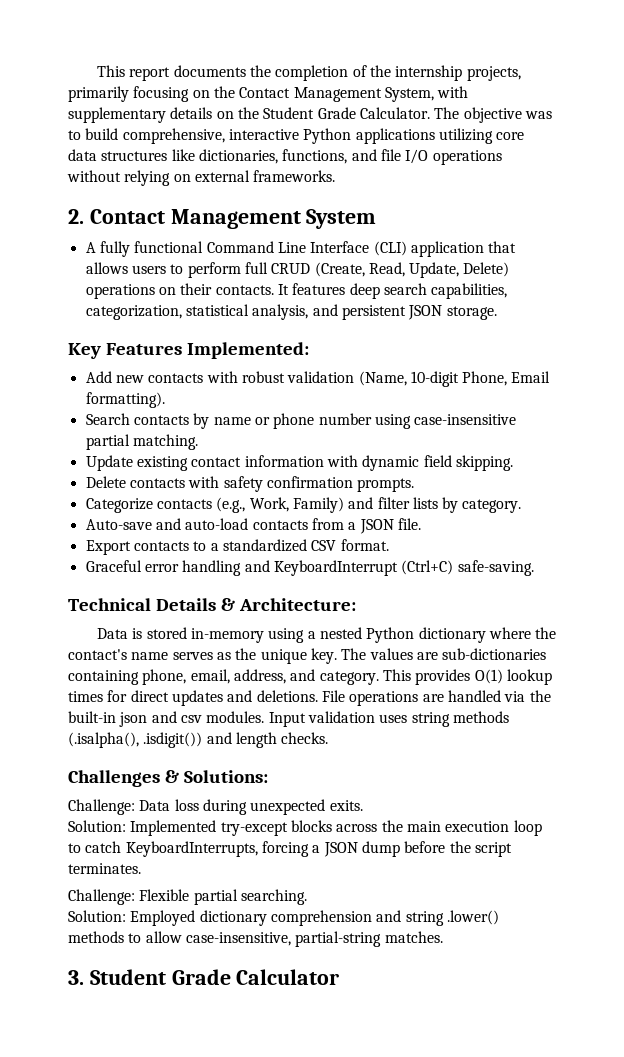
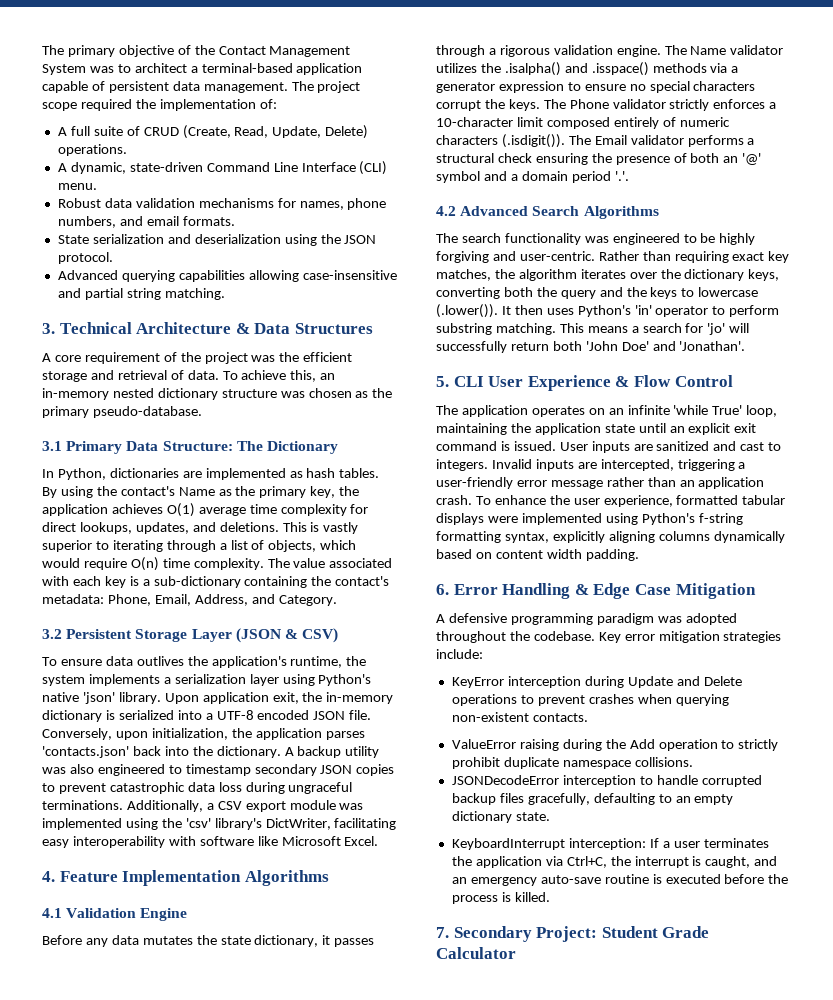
[97,65,521,81] [68,86,469,102] [68,107,552,123] [68,128,525,144] [68,149,502,165] [67,170,336,186] [68,209,377,229] [85,241,517,257] [85,262,268,278] This report documents the completion of the internship projects, primarily focusing on the Contact Management System, with supplementary details on the Student Grade Calculator. The objective was to build comprehensive, interactive Python applications utilizing core data structures like dictionaries, functions, and file I/O operations without relying on external frameworks. // 2. Contact Management System // A fully functional Command Line Interface (CLI) application that allows users to perform full -> [42,45,351,57] [42,63,363,75] [42,81,361,93] [42,99,277,111] [57,126,140,136] The primary objective of the Contact Management System was to architect a terminal-based application capable of persistent data management. The project scope required the implementation of: // A full suite of
[85,283,508,299] [85,304,497,320] [68,342,309,359] [85,371,551,387] [85,392,165,408] [85,413,517,429] [85,434,198,450] [85,455,513,471] [85,476,415,492] [85,497,522,513] [85,518,421,534] [85,539,389,555] [85,560,534,576] [68,598,356,611] [97,627,557,643] [68,648,547,664] [68,669,552,685] [68,690,551,706] [68,711,509,727] [68,732,329,748] [68,770,268,787] [68,799,363,815] [68,820,542,836] [68,841,512,857] [68,863,141,874] [68,889,307,905] [68,910,499,926] [68,931,443,947] [68,970,84,985] operations on their contacts. It features deep search capabilities, categorization, statistical analysis, and persistent JSON storage. // Key Features Implemented: // Add new contacts with robust validation (Name, 10-digit Phone, Email formatting). // Search contacts by name or phone number using case-insensitive partial matching. // Update existing contact information with dynamic field skipping. // Delete contacts with safety confirmation prompts. // Categorize contacts (e.g., Work, Family) and filter lists by category. // Auto-save and auto-load contacts from a JSON file. // Export contacts to a standardized CSV format. // Graceful error handling and KeyboardInterrupt (Ctrl+C) safe-saving. // Technical Details & Architecture: // Data is stored in-memory using a nested Python dictionary where the contact's name serves as the unique key. The values are sub-dictionaries containing phone, email, address, and category. This provides O(1) lookup times for direct updates and deletions. File operations are handled via the built-in json and csv modules. Input validation uses string methods (.isalpha(), .isdigit()) and length checks. // Challenges & Solutions: // Challenge: Data loss during unexpected exits. // Solution: Implemented try-except blocks across the main execution loop to catch KeyboardInterrupts, forcing a JSON dump before the script terminates. // Challenge: Flexible partial searching. // Solution: Employed dictionary comprehension and string .lower() methods to allow case-insensitive, partial-string matches. // 3. -> [57,144,127,156] [57,161,388,175] [57,183,97,190] [57,198,387,210] [57,216,235,228] [57,234,377,246] [57,252,113,264] [57,270,397,282] [57,288,225,300] [42,322,373,334] [42,352,353,364] [42,370,336,382] [42,388,393,400] [42,406,202,418] [42,441,338,454] [42,468,380,480] [42,486,360,498] [42,503,369,517] [42,522,359,534] [42,540,357,552] [42,557,393,571] [42,576,390,588] [42,594,337,606] [42,628,339,643] [42,656,367,668] [42,674,372,686] [42,692,394,704] [42,710,372,722] [42,728,365,740] [42,746,380,758] [42,764,395,776] [42,782,353,794] [42,800,364,812] [42,818,397,830] [42,836,379,848] [42,870,329,886] [42,908,188,921] [42,935,375,947] [436,45,784,57] [436,62,739,76] [436,81,756,93] [436,99,777,111] [436,117,730,129] [436,134,755,148] [436,153,762,165] [436,171,629,183] [436,206,659,219] [436,233,756,245] [436,251,790,263] [436,269,780,281] [436,287,759,299] [436,304,780,318] [436,323,750,335] [436,341,746,353] [436,375,733,391] [436,405,778,417] [436,423,757,435] [436,441,782,453] [436,459,746,471] [436,477,765,489] [436,495,786,507] [436,513,743,525] [436,531,785,543] [436,549,639,561] [436,583,756,599] [436,613,737,625] [436,631,782,643] [436,649,483,659] [451,676,742,688] [451,694,729,706] [451,712,588,722] [451,739,779,751] [451,757,693,769] [451,775,762,787] [451,793,734,805] [451,811,550,823] [451,838,769,850] [451,856,778,868] [451,874,789,886] [451,892,550,904] [436,926,598,942] operations. // A dynamic, state-driven Command Line Interface (CLI) menu. // Robust data validation mechanisms for names, phone numbers, and email formats. // State serialization and deserialization using the JSON protocol. // Advanced querying capabilities allowing case-insensitive and partial string matching. // 3. Technical Architecture & Data Structures // A core requirement of the project was the efficient storage and retrieval of data. To achieve this, an in-memory nested dictionary structure was chosen as the primary pseudo-database. // 3.1 Primary Data Structure: The Dictionary // In Python, dictionaries are implemented as hash tables. By using the contact's Name as the primary key, the application achieves O(1) average time complexity for direct lookups, updates, and deletions. This is vastly superior to iterating through a list of objects, which would require O(n) time complexity. The value associated with each key is a sub-dictionary containing the contact's metadata: Phone, Email, Address, and Category. // 3.2 Persistent Storage Layer (JSON & CSV) // To ensure data outlives the application's runtime, the system implements a serialization layer using Python's native 'json' library. Upon application exit, the in-memory dictionary is serialized into a UTF-8 encoded JSON file. Conversely, upon initialization, the application parses 'contacts.json' back into the dictionary. A backup utility was also engineered to timestamp secondary JSON copies to prevent catastrophic data loss during ungraceful terminations. Additionally, a CSV export module was implemented using the 'csv' library's DictWriter, facilitating easy interoperability with software like Microsoft Excel. // 4. Feature Implementation Algorithms // 4.1 Validation Engine // Before any data mutates the state dictionary, it passes through a rigorous validation engine. The Name validator utilizes the .isalpha() and .isspace() methods via a generator expression to ensure no special characters corrupt the keys. The Phone validator strictly enforces a 10-character limit composed entirely of numeric characters (.isdigit()). The Email validator performs a structural check ensuring the presence of both an '@' symbol and a domain period '.'. // 4.2 Advanced Search Algorithms // The search functionality was engineered to be highly forgiving and user-centric. Rather than requiring exact key matches, the algorithm iterates over the dictionary keys, converting both the query and the keys to lowercase (.lower()). It then uses Python's 'in' operator to perform substring matching. This means a search for 'jo' will successfully return both 'John Doe' and 'Jonathan'. // 5. CLI User Experience & Flow Control // The application operates on an infinite 'while True' loop, maintaining the application state until an explicit exit command is issued. User inputs are sanitized and cast to integers. Invalid inputs are intercepted, triggering a user-friendly error message rather than an application crash. To enhance the user experience, formatted tabular displays were implemented using Python's f-string formatting syntax, explicitly aligning columns dynamically based on content width padding. // 6. Error Handling & Edge Case Mitigation // A defensive programming paradigm was adopted throughout the codebase. Key error mitigation strategies include: // KeyError interception during Update and Delete operations to prevent crashes when querying non-existent contacts. // ValueError raising during the Add operation to strictly prohibit duplicate namespace collisions. // JSONDecodeError interception to handle corrupted backup files gracefully, defaulting to an empty dictionary state. // KeyboardInterrupt interception: If a user terminates the application via Ctrl+C, the interrupt is caught, and an emergency auto-save routine is executed before the process is killed. // 7. Secondary Project:

